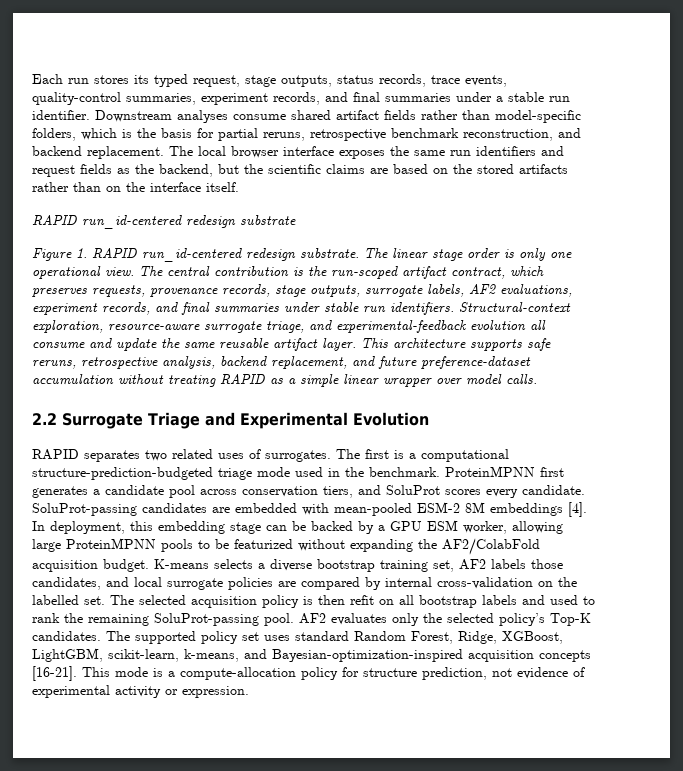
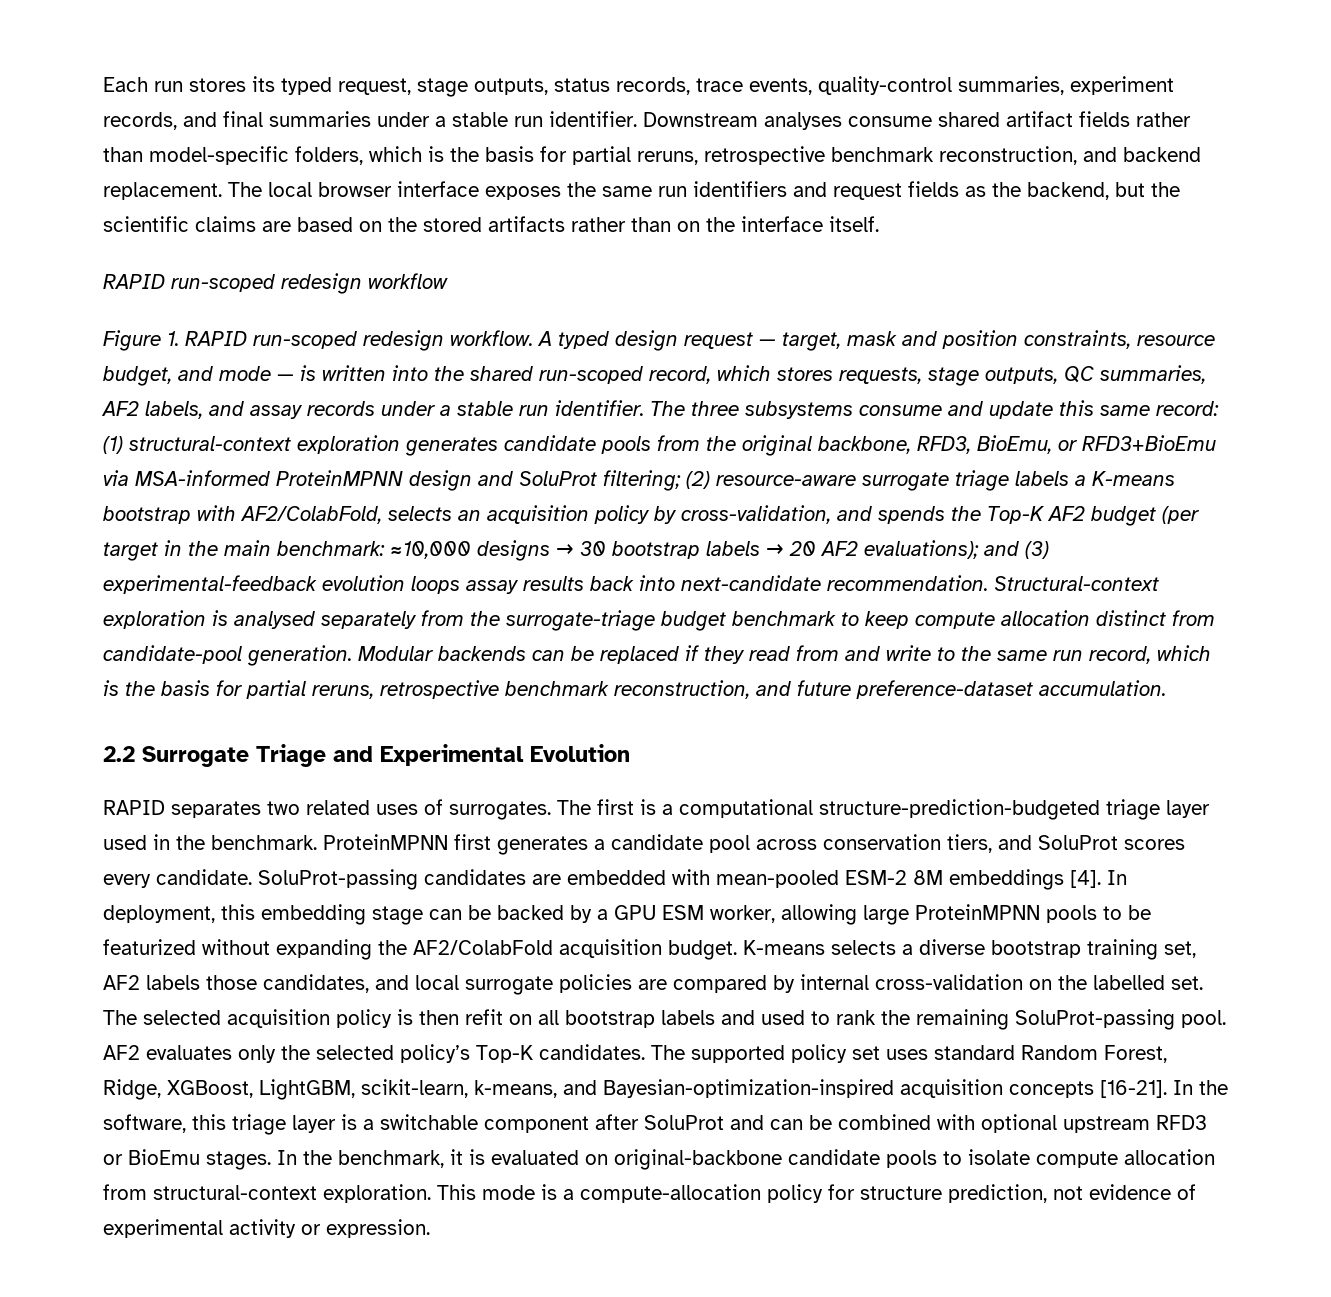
[82,215,296,229] run_id-centered redesign substrate -> [171,273,448,294] run-scoped redesign workflow
[142,248,572,262] [32,266,544,279] [32,284,572,297] [32,302,571,315] [32,320,546,333] [32,338,551,351] [32,356,531,369] [32,374,537,387] run_id-centered redesign substrate. The linear stage order is only one operational view. The central contribution is the run-scoped artifact contract, which preserves requests, provenance records, stage outputs, surrogate labels, AF2 evaluations, experiment records, and final summaries under stable run identifiers. Structural-context exploration, resource-aware surrogate triage, and experimental-feedback evolution all consume and update the same reusable artifact layer. This architecture supports safe reruns, retrospective analysis, backend replacement, and future preference-dataset accumulation without treating RAPID as a simple linear wrapper over model calls. -> [253,330,1215,351] [103,365,1206,386] [101,400,1219,419] [103,435,1216,456] [103,470,1175,491] [103,505,1200,526] [103,540,1049,561] [103,575,1159,594] [103,610,1215,631] [103,645,1211,666] [103,680,1166,699] run-scoped redesign workflow. A typed design request — target, mask and position constraints, resource budget, and mode — is written into the shared run-scoped record, which stores requests, stage outputs, QC summaries, AF2 labels, and assay records under a stable run identifier. The three subsystems consume and update this same record: (1) structural-context exploration generates candidate pools from the original backbone, RFD3, BioEmu, or RFD3+BioEmu via MSA-informed ProteinMPNN design and SoluProt filtering; (2) resource-aware surrogate triage labels a K-means bootstrap with AF2/ColabFold, selects an acquisition policy by cross-validation, and spends the Top-K AF2 budget (per target in the main benchmark: ≈10,000 designs → 30 bootstrap labels → 20 AF2 evaluations); and (3) experimental-feedback evolution loops assay results back into next-candidate recommendation. Structural-context exploration is analysed separately from the surrogate-triage budget benchmark to keep compute allocation distinct from candidate-pool generation. Modular backends can be replaced if they read from and write to the same run record, which is the basis for partial reruns, retrospective benchmark reconstruction, and future preference-dataset accumulation.
[257,467,290,477] mode -> [1166,800,1210,818] layer
(77, 673) none -> [1173,1080,1228,1095] [103,1114,1207,1135] [103,1149,1215,1170] [103,1184,431,1203] In the software, this triage layer is a switchable component after SoluProt and can be combined with optional upstream RFD3 or BioEmu stages. In the benchmark, it is evaluated on original-backbone candidate pools to isolate compute allocation from structural-context exploration.

